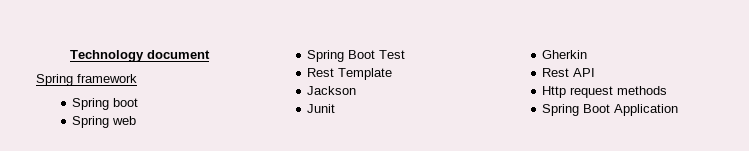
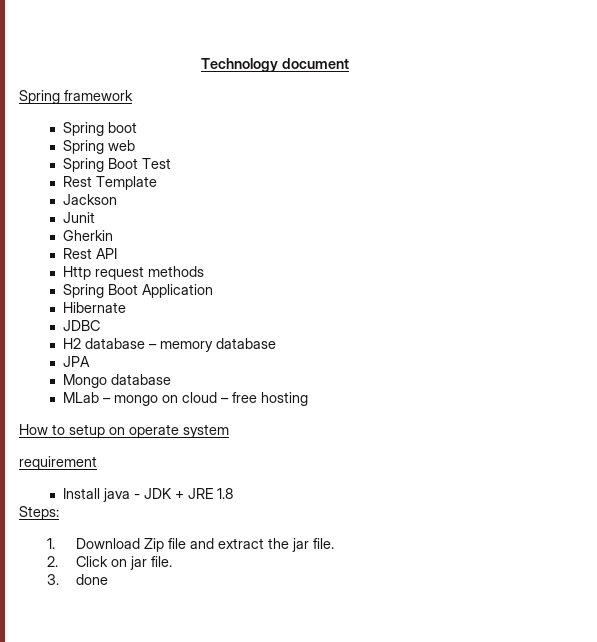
(679, 110) none -> [63,302,127,313] [63,320,101,331] [63,338,277,352] [63,356,91,367] [63,374,172,388] [63,392,309,406] [19,424,229,438] [19,456,97,470] [63,488,234,502] [19,506,59,520] [47,538,334,552] [47,556,172,570] [47,574,108,585] // Hibernate // JDBC // H2 database – memory database // JPA // Mongo database // MLab – mongo on cloud – free hosting // How to setup on operate system // requirement // Install java - JDK + JRE 1.8 // Steps: // 1. Download Zip file and extract the jar file. // 2. Click on jar file. // 3. done

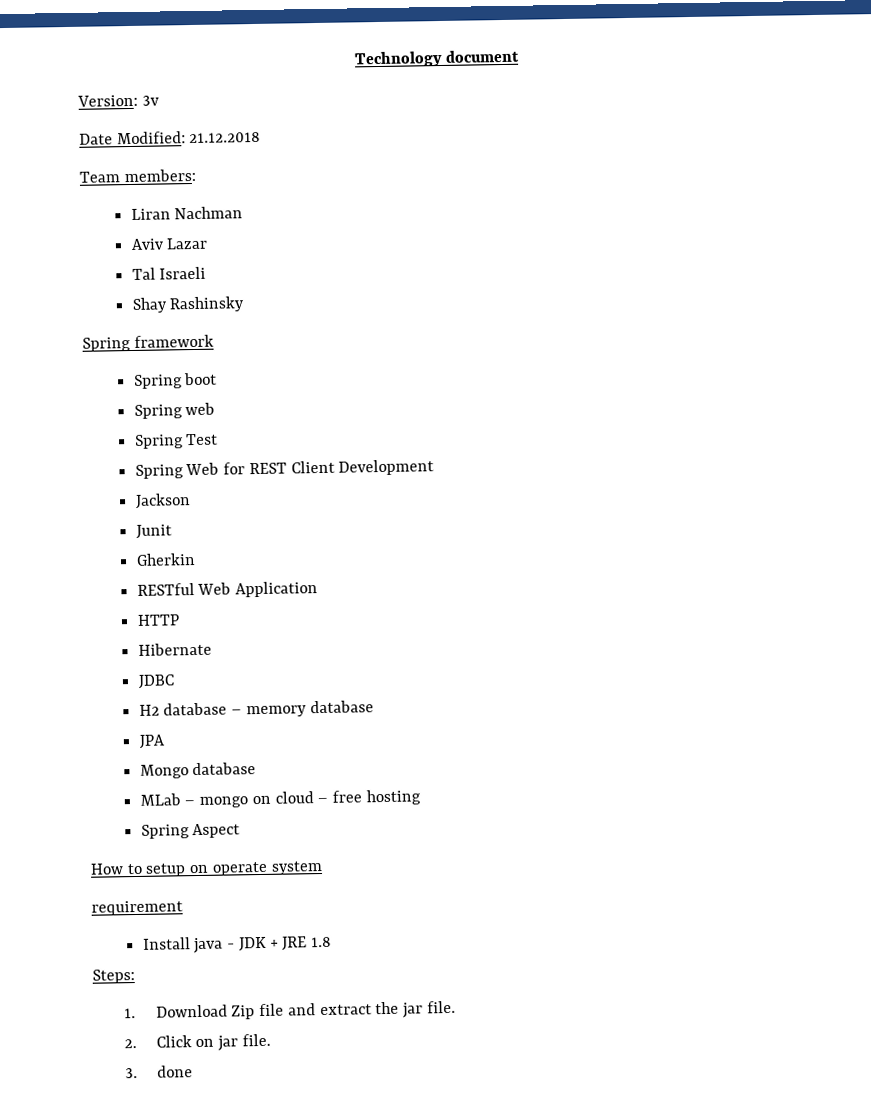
(349, 63) none -> [77,94,159,107] [79,131,261,145] [79,168,196,183] [130,206,244,220] [130,237,209,250] [131,266,207,280] [131,296,246,313] // Version: 3v // Date Modified: 21.12.2018 // Team members: // Liran Nachman // Aviv Lazar // Tal Israeli // Shay Rashinsky
[108,158,139,169] Boot -> (184, 441) none
[63,176,158,190] [63,194,118,205] [63,212,96,223] [63,230,114,241] [63,248,118,259] [63,266,205,280] [63,284,214,298] Rest Template // Jackson // Junit // Gherkin // Rest API // Http request methods // Spring Boot Application -> [134,459,435,479] [134,493,191,509] [135,524,172,539] [135,553,196,566] [136,581,319,598] [136,614,180,626] Spring Web for REST Client Development // Jackson // Junit // Gherkin // RESTful Web Application // HTTP
(309, 399) none -> [140,823,241,839] // Spring Aspect

